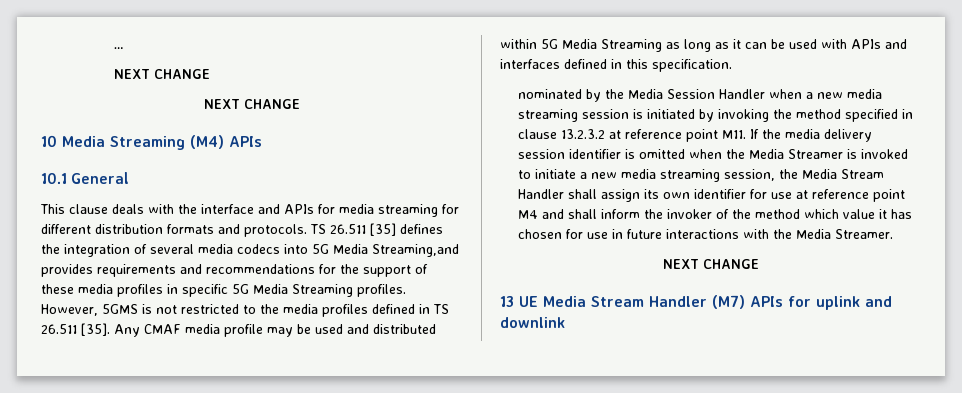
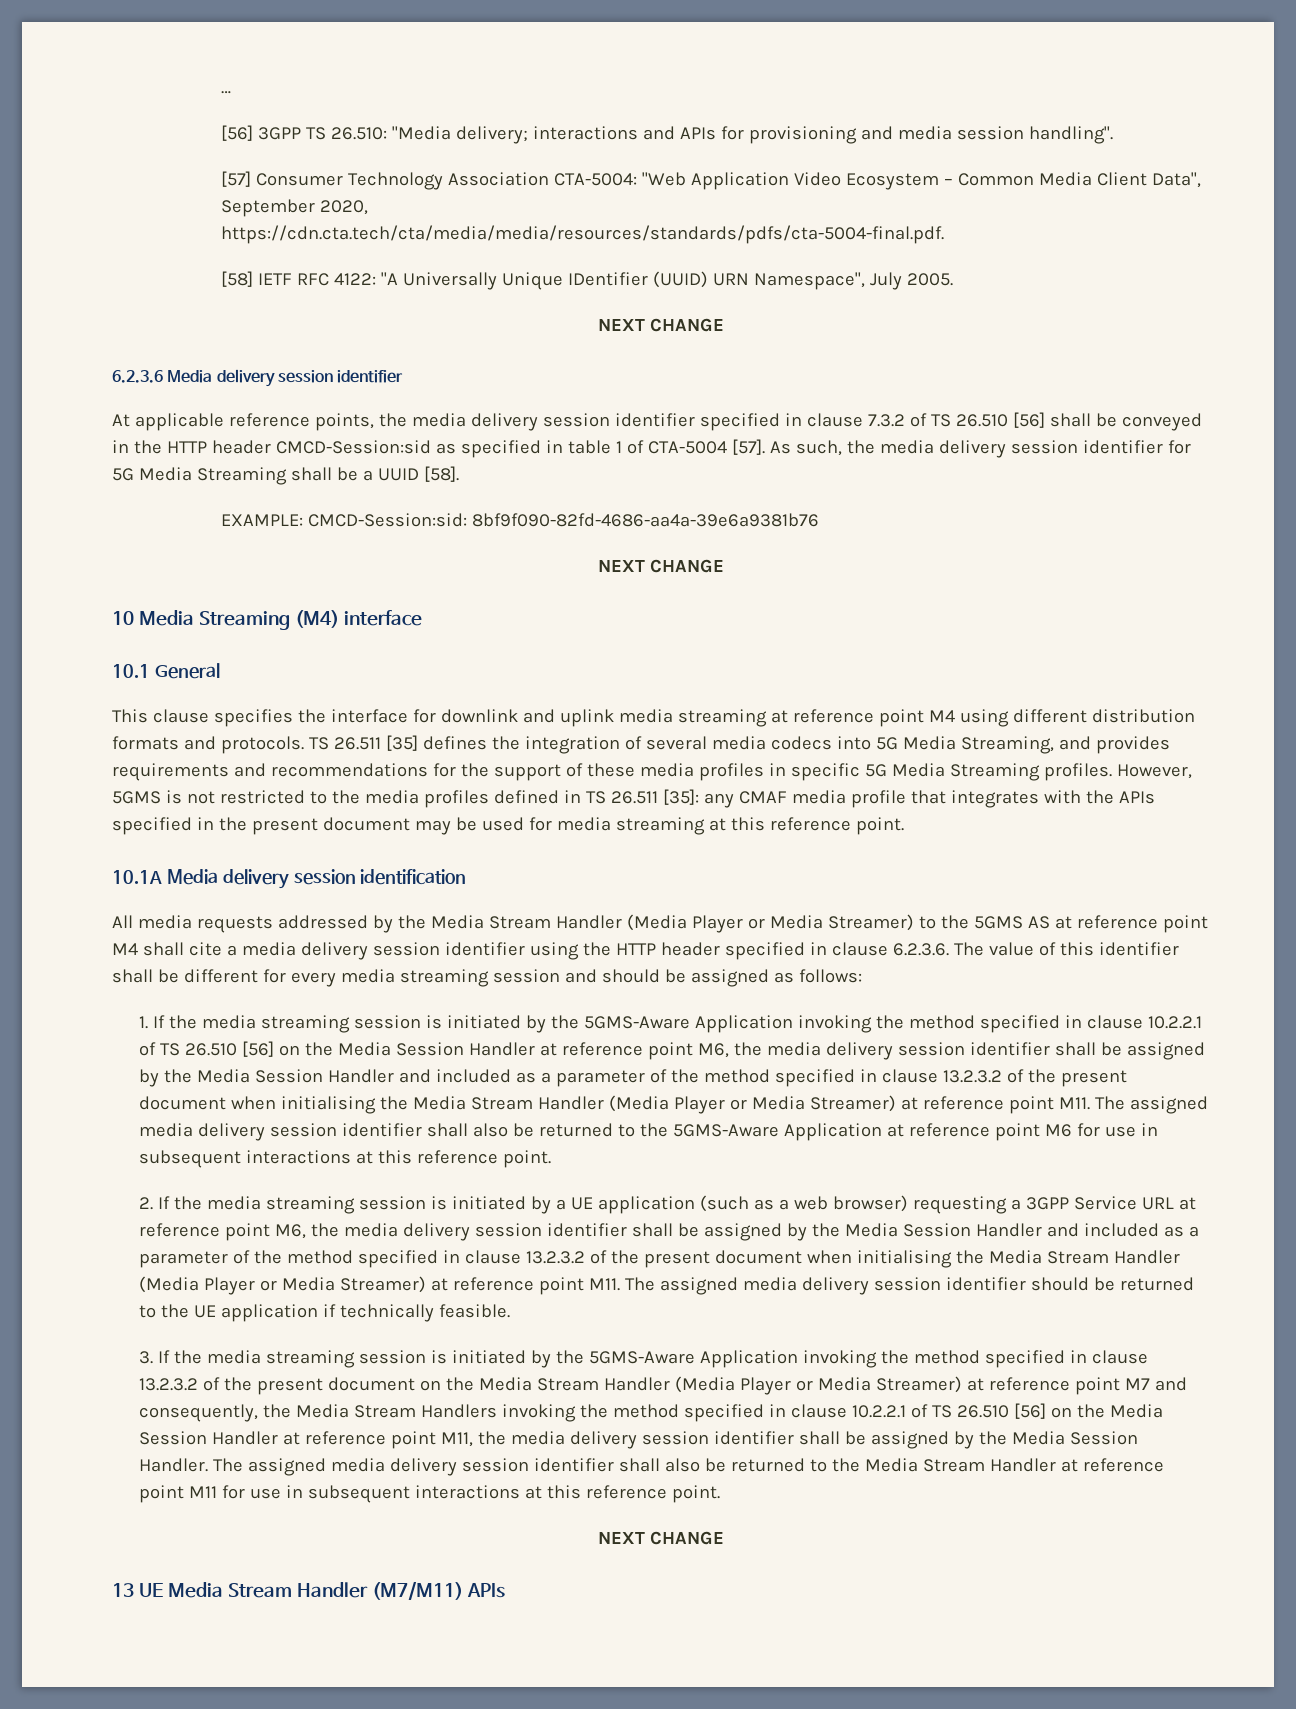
[113,69,210,79] NEXT CHANGE -> [220,125,1113,144] [220,171,1201,190] [220,199,368,217] [220,225,944,244] [220,271,953,290] [597,318,724,332] [112,369,404,387] [112,412,1202,431] [112,439,1191,458] [112,466,459,485] [220,513,819,527] [56] 3GPP TS 26.510: "Media delivery; interactions and APIs for provisioning and media session handling". // [57] Consumer Technology Association CTA-5004: "Web Application Video Ecosystem – Common Media Client Data", September 2020, // https://cdn.cta.tech/cta/media/media/resources/standards/pdfs/cta-5004-final.pdf. // [58] IETF RFC 4122: "A Universally Unique IDentifier (UUID) URN Namespace", July 2005. // NEXT CHANGE // 6.2.3.6 Media delivery session identifier // At applicable reference points, the media delivery session identifier specified in clause 7.3.2 of TS 26.510 [56] shall be conveyed in the HTTP header CMCD-Session:sid as specified in table 1 of CTA-5004 [57]. As such, the media delivery session identifier for 5G Media Streaming shall be a UUID [58]. // EXAMPLE: CMCD-Session:sid: 8bf9f090-82fd-4686-aa4a-39e6a9381b76
[229,136,262,147] APIs -> [343,610,422,626] interface
[112,204,459,217] deals with the interface and APIs for media streaming for -> [213,709,1009,727] specifies the interface for downlink and uplink media streaming at reference point M4 using
[372,244,459,257] Streaming,and -> [960,736,1091,754] Streaming, and
[81,323,140,337] [35]. Any -> [662,789,734,808] [35]: any
[267,324,436,337] [500,39,907,52] [500,59,732,72] [518,89,883,102] [518,109,715,122] may be used and distributed within 5G Media Streaming as long as it can be used with APIs and interfaces defined in this specification. // nominated by the Media Session Handler when a new media streaming session is initiated by -> [910,790,1155,808] [112,817,904,835] [112,869,467,889] [112,914,1208,933] [112,942,1179,960] [112,969,862,987] [139,1015,1203,1033] [139,1041,1206,1060] [139,1069,1128,1087] [139,1095,1209,1114] [139,1123,1159,1141] [139,1150,552,1168] [139,1195,1197,1214] [139,1223,1200,1241] [139,1250,1181,1268] [139,1276,1195,1295] [139,1304,511,1322] [139,1350,799,1368] that integrates with the APIs specified in the present document may be used for media streaming at this reference point. // 10.1A Media delivery session identification // All media requests addressed by the Media Stream Handler (Media Player or Media Streamer) to the 5GMS AS at reference point M4 shall cite a media delivery session identifier using the HTTP header specified in clause 6.2.3.6. The value of this identifier shall be different for every media streaming session and should be assigned as follows: // 1. If the media streaming session is initiated by the 5GMS-Aware Application invoking the method specified in clause 10.2.2.1 of TS 26.510 [56] on the Media Session Handler at reference point M6, the media delivery session identifier shall be assigned by the Media Session Handler and included as a parameter of the method specified in clause 13.2.3.2 of the present document when initialising the Media Stream Handler (Media Player or Media Streamer) at reference point M11. The assigned media delivery session identifier shall also be returned to the 5GMS-Aware Application at reference point M6 for use in subsequent interactions at this reference point. // 2. If the media streaming session is initiated by a UE application (such as a web browser) requesting a 3GPP Service URL at reference point M6, the media delivery session identifier shall be assigned by the Media Session Handler and included as a parameter of the method specified in clause 13.2.3.2 of the present document when initialising the Media Stream Handler (Media Player or Media Streamer) at reference point M11. The assigned media delivery session identifier should be returned to the UE application if technically feasible. // 3. If the media streaming session is initiated by the 5GMS-Aware Application
[609,129,873,142] [518,149,909,159] [518,169,885,182] [518,189,906,202] [518,209,913,219] [518,229,894,239] at reference point M11. If the media delivery session identifier is omitted when the Media Streamer is invoked to initiate a new media streaming session, the Media Stream Handler shall assign its own identifier for use at reference point M4 and shall inform the invoker of the method which value it has chosen for use in future interactions with the Media Streamer. -> [203,1376,1188,1395] [139,1403,1164,1422] [139,1431,1139,1449] [139,1458,1165,1476] [139,1485,721,1503] of the present document on the Media Stream Handler (Media Player or Media Streamer) at reference point M7 and consequently, the Media Stream Handlers invoking the method specified in clause 10.2.2.1 of TS 26.510 [56] on the Media Session Handler at reference point M11, the media delivery session identifier shall be assigned by the Media Session Handler. The assigned media delivery session identifier shall also be returned to the Media Stream Handler at reference point M11 for use in subsequent interactions at this reference point.
[712,295,892,310] [500,317,565,328] (M7) APIs for uplink and downlink -> [371,1581,505,1600] (M7/M11) APIs

